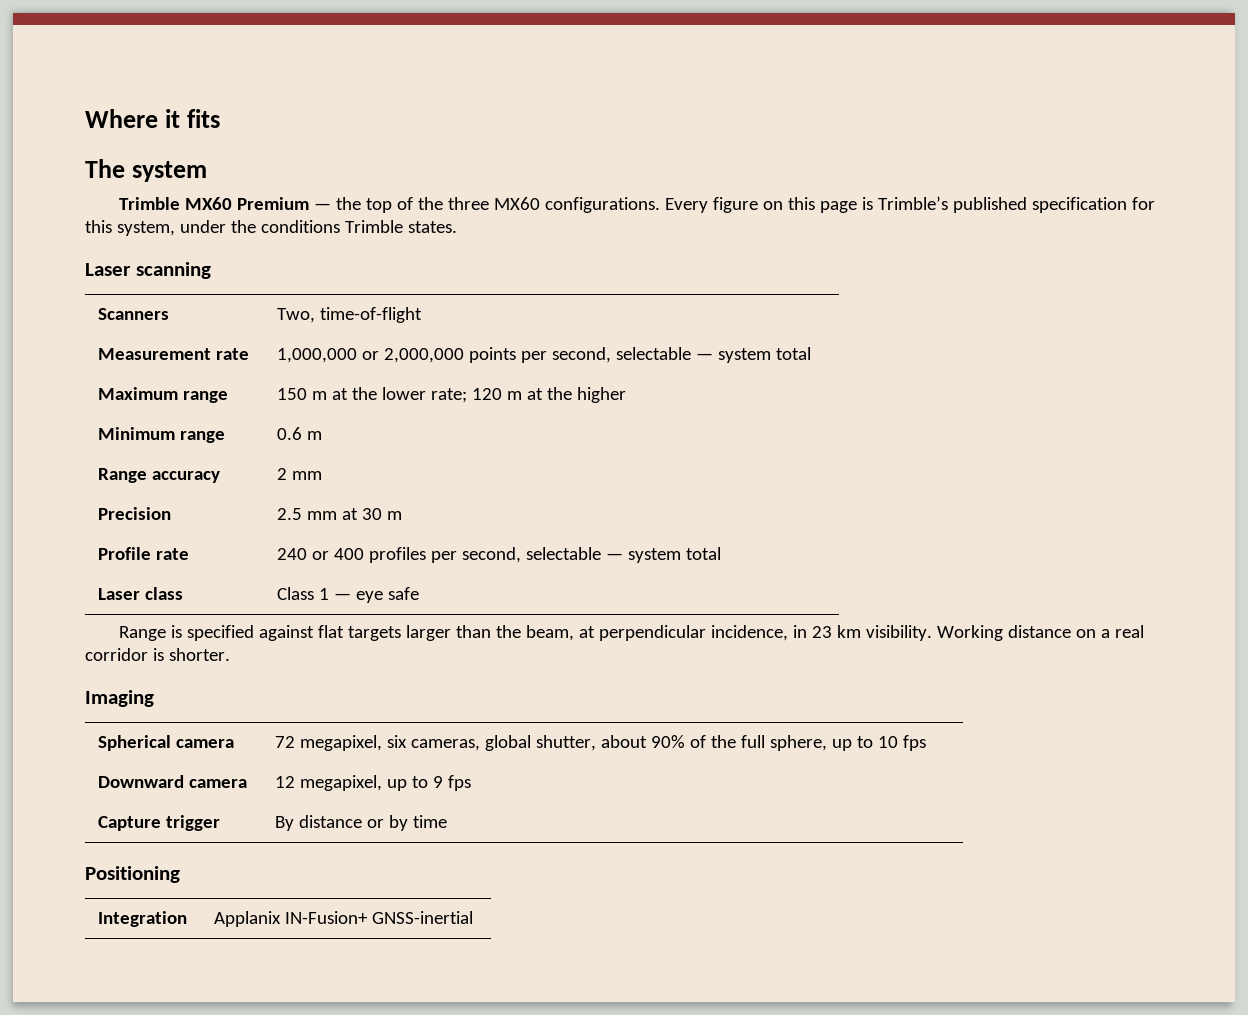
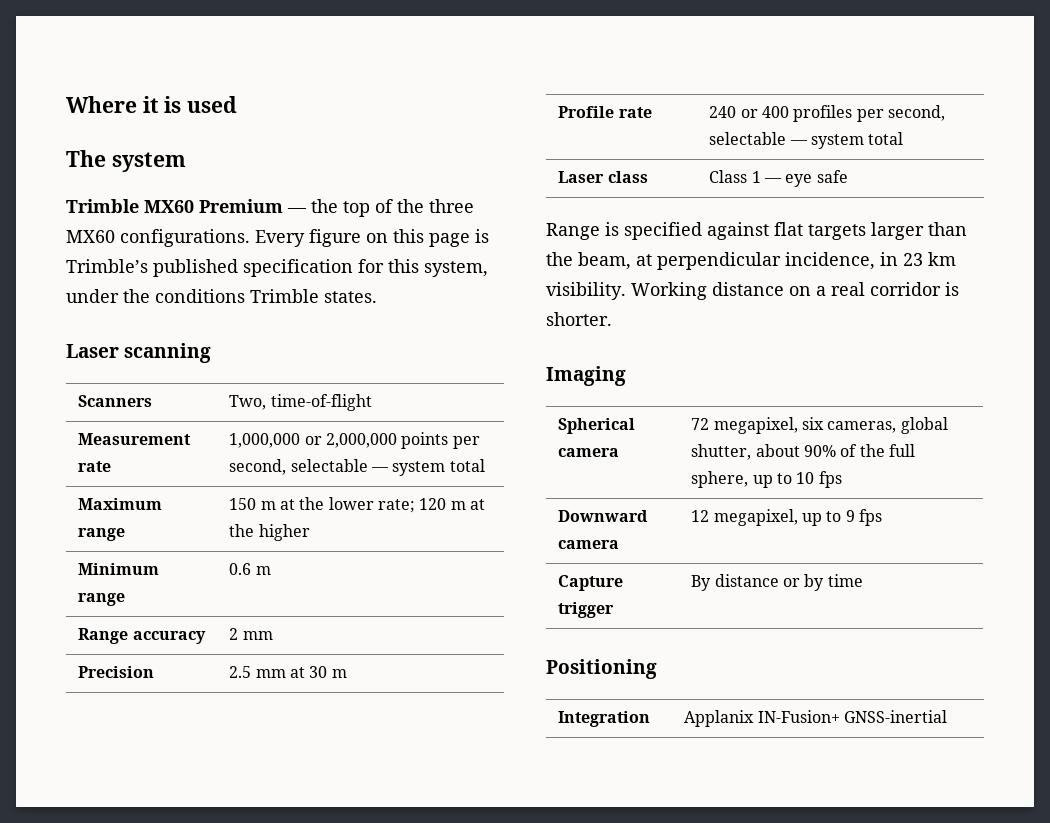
[187,109,221,128] fits -> [164,96,238,113] is used

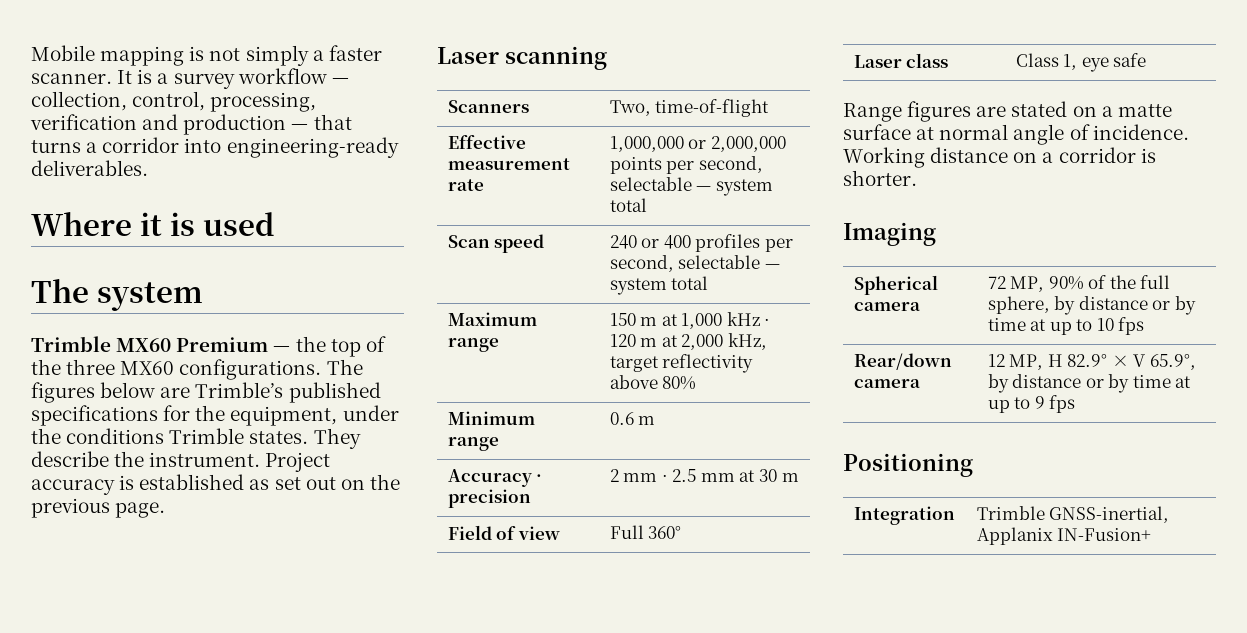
(66, 104) none -> [31,45,382,66] [31,68,349,89] [31,91,317,112] [30,114,352,135] [31,137,399,158] [31,160,148,176] Mobile mapping is not simply a faster scanner. It is a survey workflow — collection, control, processing, verification and production — that turns a corridor into engineering-ready deliverables. //
[255,229,489,247] [66,259,488,277] Every figure on this page is Trimble’s published specification for this system, -> [326,359,363,375] [31,382,381,403] [31,405,338,426] The figures below are Trimble’s published specifications for the equipment,
(377, 297) none -> [313,428,361,449] [31,451,331,472] [31,474,400,495] [31,498,166,518] They describe the instrument. Project accuracy is established as set out on the previous page.
[78,433,192,445] Measurement -> [447,135,526,149] [447,158,570,170] Effective measurement
[78,498,163,510] [78,528,126,541] [229,497,486,513] [229,524,310,541] [78,563,160,575] [78,593,126,606] [229,563,271,575] [78,628,206,644] [229,628,273,640] [78,666,155,678] [229,666,347,678] [558,106,652,118] Maximum range | 150 m at the lower rate; 120 m at the higher // Minimum range | 0.6 m // Range accuracy | 2 mm // Precision | 2.5 mm at 30 m // Profile rate -> [447,234,545,253] Scan speed
(904, 138) none -> [447,312,537,326] [447,338,499,352] [609,312,771,329] [609,333,767,350] [609,354,754,373] [609,375,697,390] [447,411,535,425] [447,437,499,451] [609,412,656,425] [447,469,543,487] [447,489,531,508] [609,469,799,482] [447,525,560,540] [609,525,682,539] // Maximum range | 150 m at 1,000 kHz · 120 m at 2,000 kHz, target reflectivity above 80% // Minimum range | 0.6 m // Accuracy · precision | 2 mm · 2.5 mm at 30 m // Field of view | Full 360°
[751,171,783,183] 1 — -> [1063,54,1078,70] 1,
[605,222,967,240] [546,252,956,270] [546,282,626,300] is specified against flat targets larger than the beam, at perpendicular incidence, in 23 km visibility. -> [907,101,1172,122] [843,124,1189,145] figures are stated on a matte surface at normal angle of incidence.
[831,282,865,296] real -> (1054, 157) none
[713,417,948,434] [691,444,800,460] megapixel, six cameras, global shutter, about -> [1010,276,1045,292] MP,
(749, 479) none -> [1054,296,1196,315] [987,318,1047,331] by distance or by time at
[558,510,649,522] Downward -> [853,353,952,370] Rear/down
[713,509,883,526] [558,575,624,591] [558,602,615,618] [691,574,863,591] megapixel, up to 9 fps // Capture trigger | By distance or by time -> [1009,354,1197,370] [987,374,1192,393] [987,395,1076,413] MP, H 82.9° × V 65.9°, by distance or by time at up to 9 fps
(651, 719) none -> [976,506,1170,523] Trimble GNSS-inertial,
[844,710,948,723] GNSS-inertial -> (1152, 534) none

